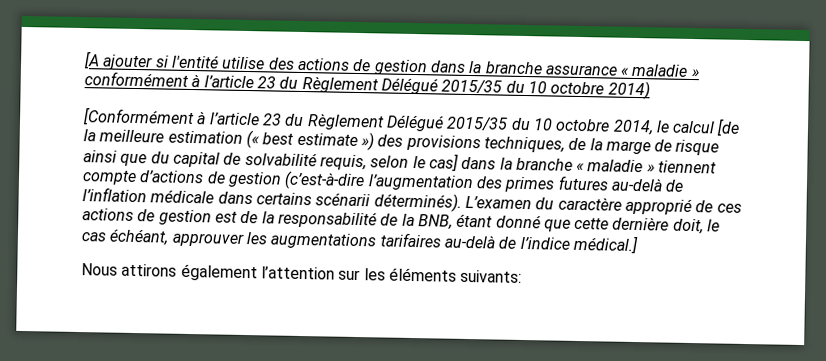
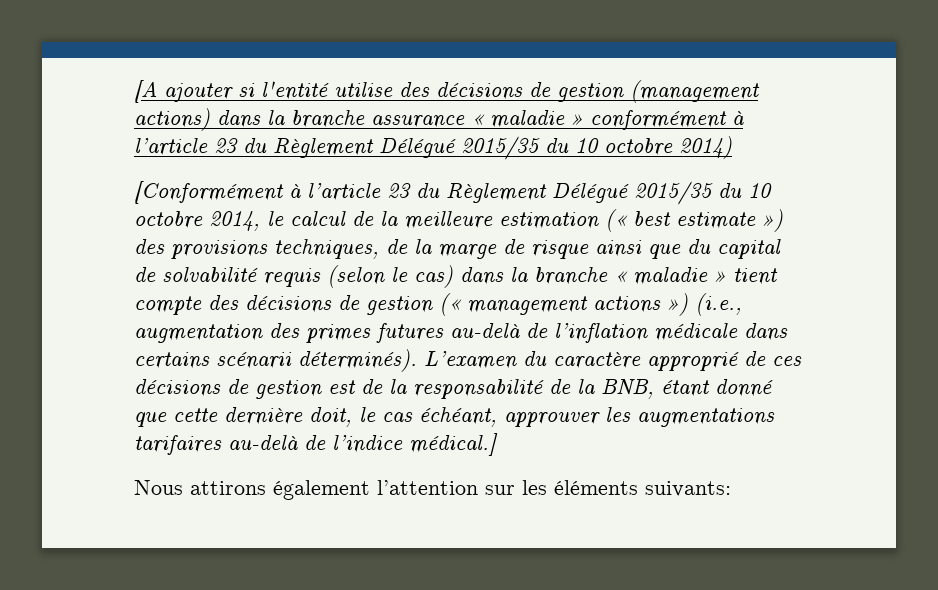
[296,57,428,76] actions de gestion -> [436,80,760,103] [134,108,210,131] décisions de gestion (management actions)
[716,118,741,137] [de -> [352,211,374,226] de
[319,153,459,172] requis, selon le cas] -> [263,265,453,288] requis (selon le cas)
[658,160,718,174] [82,170,474,192] tiennent compte d’actions de gestion (c’est-à-dire l’augmentation -> [733,268,778,285] [134,293,742,316] [134,324,263,343] tient compte des décisions de gestion (« management actions ») (i.e., augmentation
[82,208,134,221] actions -> [134,379,221,397] décisions

